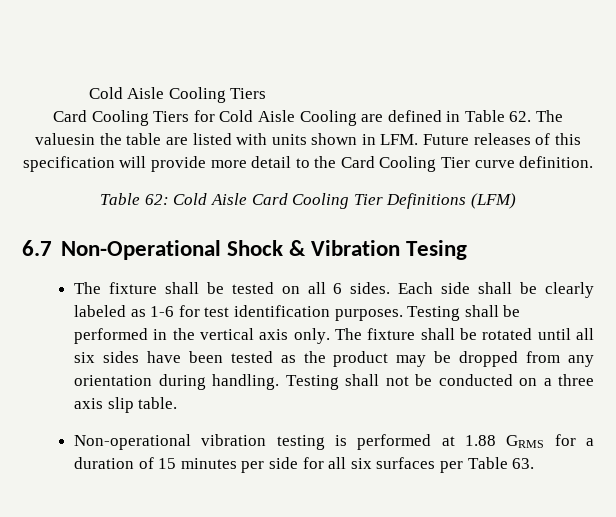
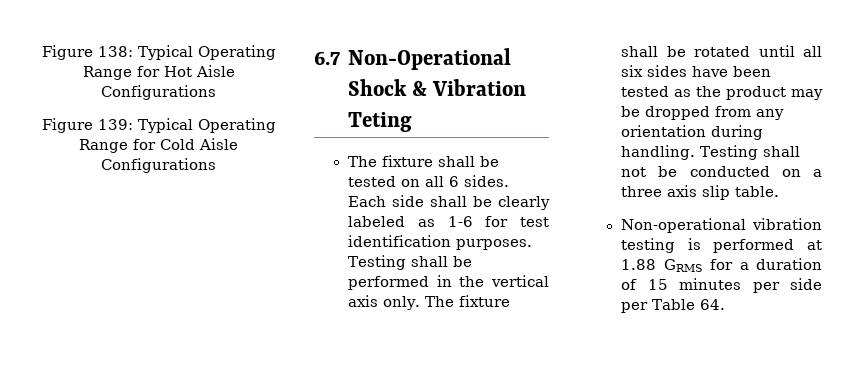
[88,87,267,103] [52,110,564,126] [35,133,581,145] [22,156,594,172] [100,193,516,209] Cold Aisle Cooling Tiers // Card Cooling Tiers for Cold Aisle Cooling are defined in Table 62. The valuesin the table are listed with units shown in LFM. Future releases of this specification will provide more detail to the Card Cooling Tier curve definition. // Table 62: Cold Aisle Card Cooling Tier Definitions (LFM) -> [41,45,276,60] [82,65,235,80] [101,85,216,100] [41,118,276,133] [79,138,238,153] [101,158,216,173] Figure 138: Typical Operating Range for Hot Aisle Configurations // Figure 139: Typical Operating Range for Cold Aisle Configurations
[406,240,468,260] Tesing -> [347,112,412,132] Teting
[302,457,436,469] for all six surfaces -> (822, 284) none
[512,458,535,469] 63. -> [699,299,725,310] 64.

